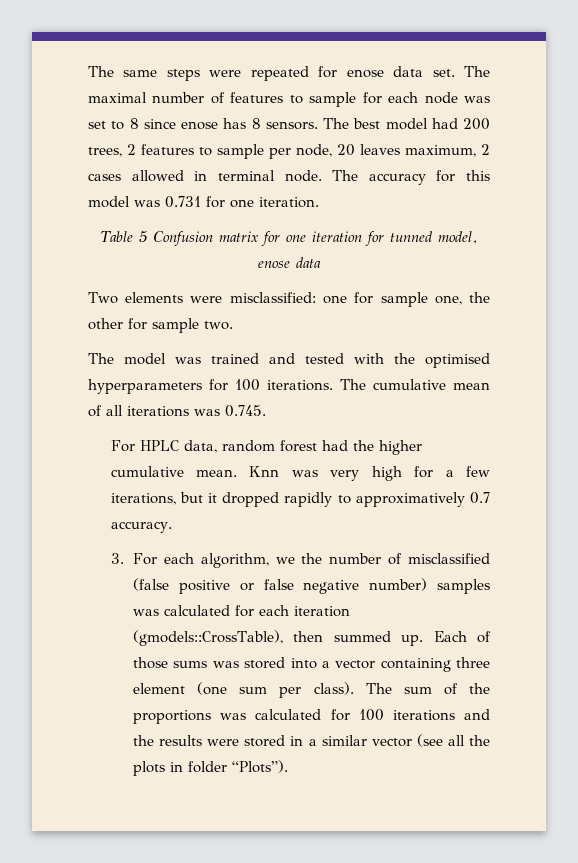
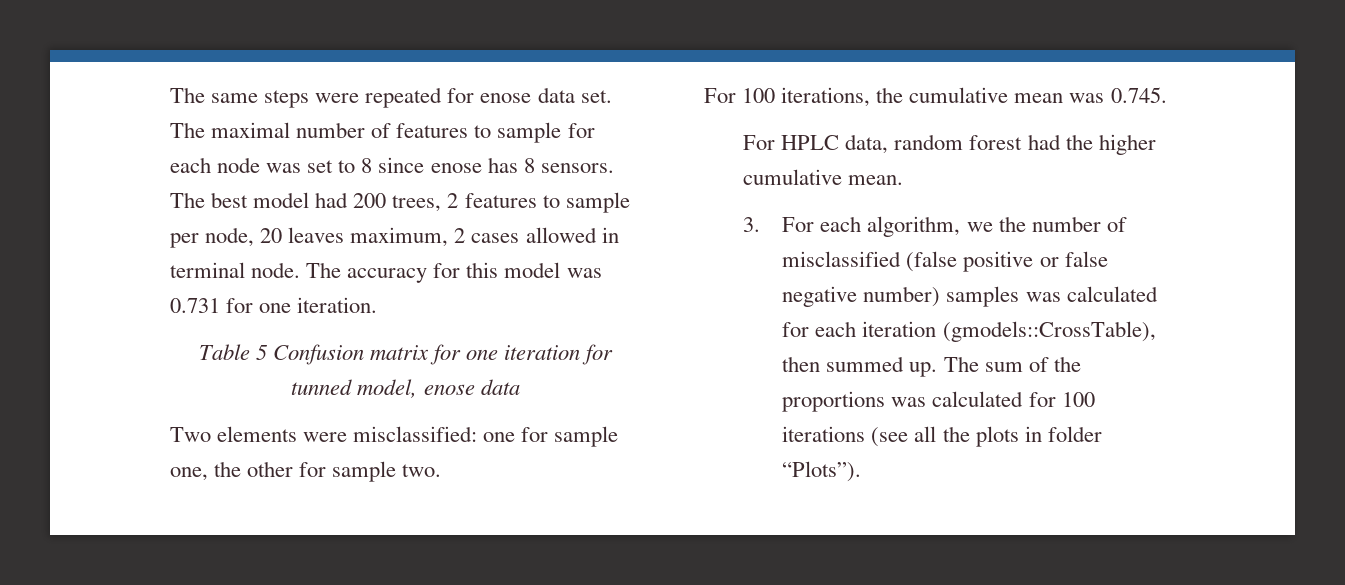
[88,353,490,368] [88,379,490,394] [88,405,189,417] The model was trained and tested with the optimised hyperparameters for 100 iterations. The cumulative mean of all iterations -> [704,87,1064,107] For 100 iterations, the cumulative mean
[249,466,490,481] [110,492,490,507] [110,521,172,533] Knn was very high for a few iterations, but it dropped rapidly to approximatively 0.7 accuracy. -> (904, 180) none
[433,631,491,643] [133,657,490,672] [133,682,354,698] Each of those sums was stored into a vector containing three element (one sum per class). -> (938, 369) none
[464,709,490,720] [133,735,412,747] and the results were stored in a similar vector -> (866, 434) none

